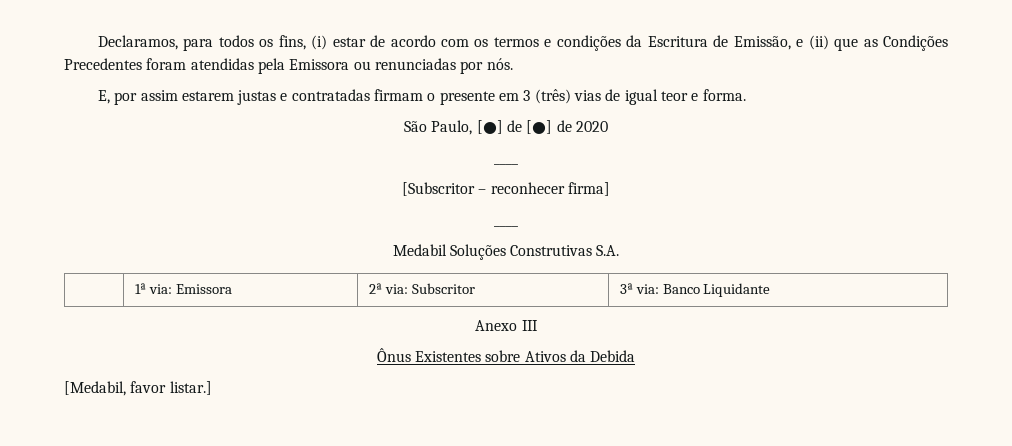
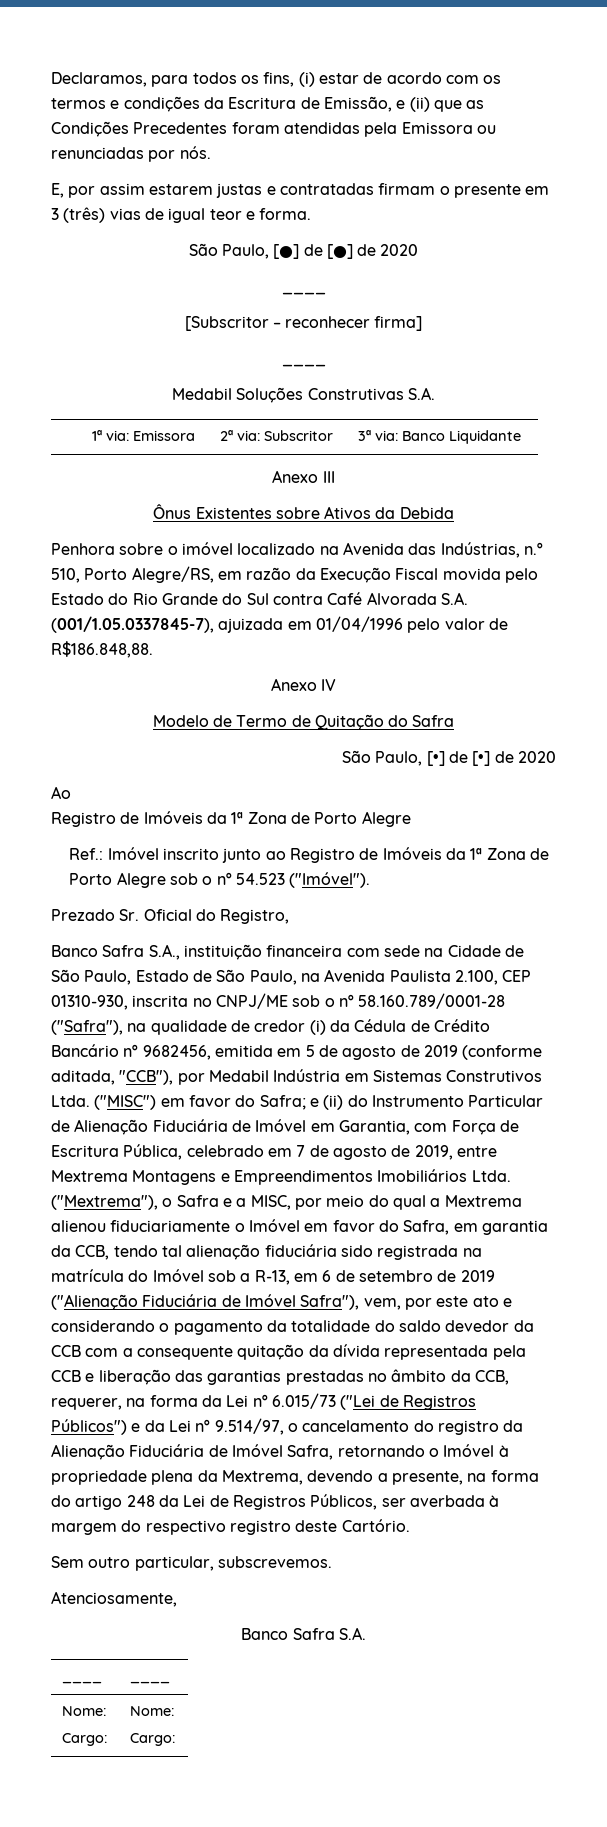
[64,381,212,396] [Medabil, favor listar.] -> [51,542,543,558] [51,566,538,583] [51,592,468,605] [51,616,508,633] [51,641,153,658] [270,678,337,691] [152,714,455,730] [342,750,556,766] [51,786,71,799] [51,811,411,827] [69,847,550,863] [69,872,371,888] [51,909,290,924] [51,944,524,960] [51,969,532,985] [51,993,506,1010] [51,1019,490,1035] [51,1044,543,1060] [51,1069,543,1085] [51,1095,544,1110] [51,1119,519,1135] [51,1144,497,1160] [51,1169,511,1185] [51,1195,522,1210] [51,1219,548,1235] [51,1244,482,1260] [51,1269,495,1285] [51,1294,512,1310] [51,1320,534,1335] [51,1344,526,1360] [51,1369,509,1385] [51,1393,476,1410] [51,1418,524,1435] [51,1444,509,1460] [51,1470,539,1485] [51,1494,500,1510] [51,1519,410,1535] [51,1556,332,1571] [51,1591,177,1607] [241,1627,366,1640] [62,1681,103,1684] [130,1681,171,1684] [62,1706,107,1716] [62,1733,108,1746] [130,1706,175,1716] [130,1733,176,1746] Penhora sobre o imóvel localizado na Avenida das Indústrias, n.º 510, Porto Alegre/RS, em razão da Execução Fiscal movida pelo Estado do Rio Grande do Sul contra Café Alvorada S.A. (001/1.05.0337845-7), ajuizada em 01/04/1996 pelo valor de R$186.848,88. // Anexo IV // Modelo de Termo de Quitação do Safra // São Paulo, [•] de [•] de 2020 // Ao // Registro de Imóveis da 1ª Zona de Porto Alegre // Ref.: Imóvel inscrito junto ao Registro de Imóveis da 1ª Zona de Porto Alegre sob o nº 54.523 ("Imóvel"). // Prezado Sr. Oficial do Registro, // Banco Safra S.A., instituição financeira com sede na Cidade de São Paulo, Estado de São Paulo, na Avenida Paulista 2.100, CEP 01310-930, inscrita no CNPJ/ME sob o nº 58.160.789/0001-28 ("Safra"), na qualidade de credor (i) da Cédula de Crédito Bancário nº 9682456, emitida em 5 de agosto de 2019 (conforme aditada, "CCB"), por Medabil Indústria em Sistemas Construtivos Ltda. ("MISC") em favor do Safra; e (ii) do Instrumento Particular de Alienação Fiduciária de Imóvel em Garantia, com Força de Escritura Pública, celebrado em 7 de agosto de 2019, entre Mextrema Montagens e Empreendimentos Imobiliários Ltda. ("Mextrema"), o Safra e a MISC, por meio do qual a Mextrema alienou fiduciariamente o Imóvel em favor do Safra, em garantia da CCB, tendo tal alienação fiduciária sido registrada na matrícula do Imóvel sob a R-13, em 6 de setembro de 2019 ("Alienação Fiduciária de Imóvel Safra"), vem, por este ato e considerando o pagamento da totalidade do saldo devedor da CCB com a consequente quitação da dívida representada pela CCB e liberação das garantias prestadas no âmbito da CCB, requerer, na forma da Lei nº 6.015/73 ("Lei de Registros Públicos") e da Lei nº 9.514/97, o cancelamento do registro da Alienação Fiduciária de Imóvel Safra, retornando o Imóvel à propriedade plena da Mextrema, devendo a presente, na forma do artigo 248 da Lei de Registros Públicos, ser averbada à margem do respectivo registro deste Cartório. // Sem outro particular, subscrevemos. // Atenciosamente, // Banco Safra S.A. // ____ | ____ // Nome: // Cargo: | Nome: // Cargo:

